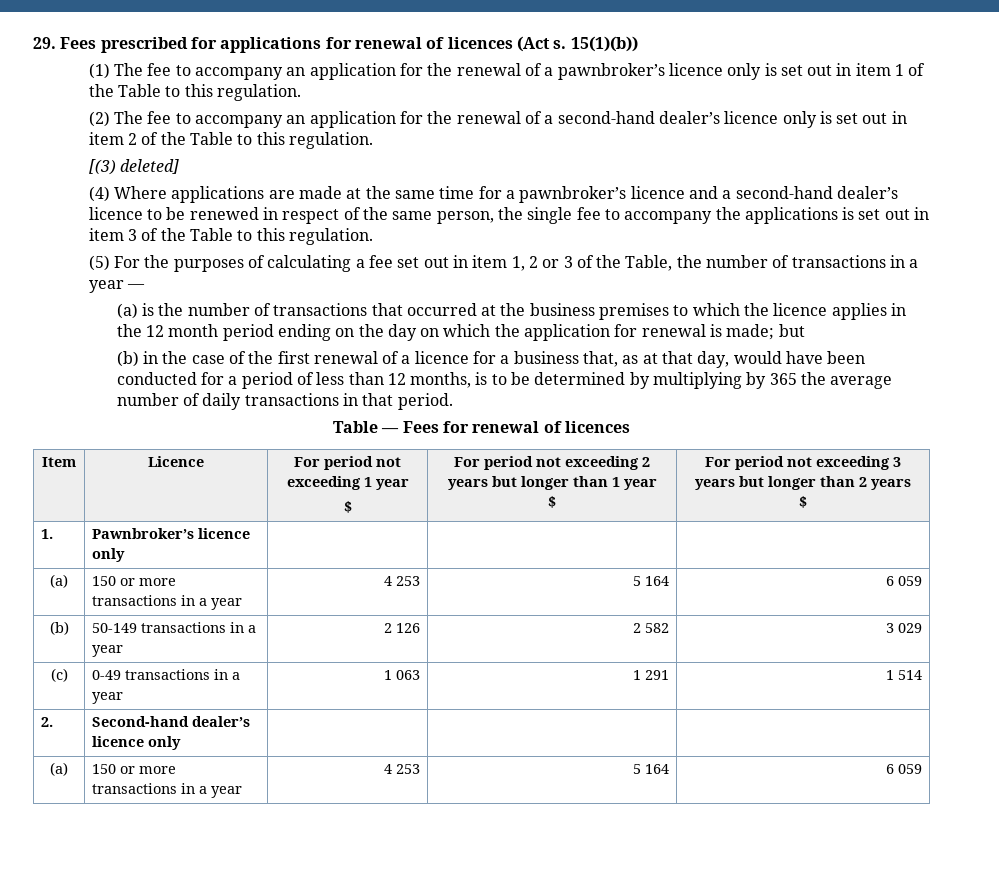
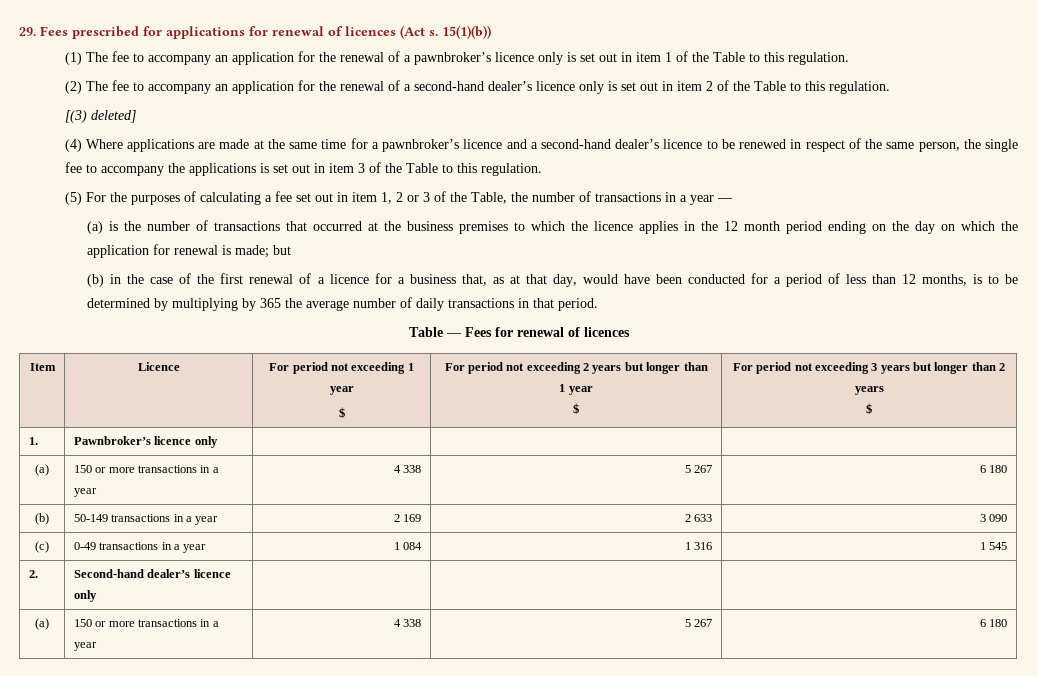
[395,576,420,586] [632,576,669,586] [885,576,922,586] 253 | 5 164 | 6 059 -> [403,465,422,473] [684,465,713,473] [979,465,1008,473] 338 | 5 267 | 6 180
[395,623,420,633] [632,623,669,633] [885,623,922,633] 126 | 2 582 | 3 029 -> [403,514,422,522] [684,514,713,522] [979,514,1008,522] 169 | 2 633 | 3 090
[395,670,420,680] [632,670,669,680] [885,670,922,680] 063 | 1 291 | 1 514 -> [403,542,423,550] [684,542,713,550] [979,542,1008,550] 084 | 1 316 | 1 545
[395,764,420,774] [632,764,669,774] [885,764,922,774] 253 | 5 164 | 6 059 -> [403,619,422,627] [684,619,713,627] [979,619,1008,627] 338 | 5 267 | 6 180

